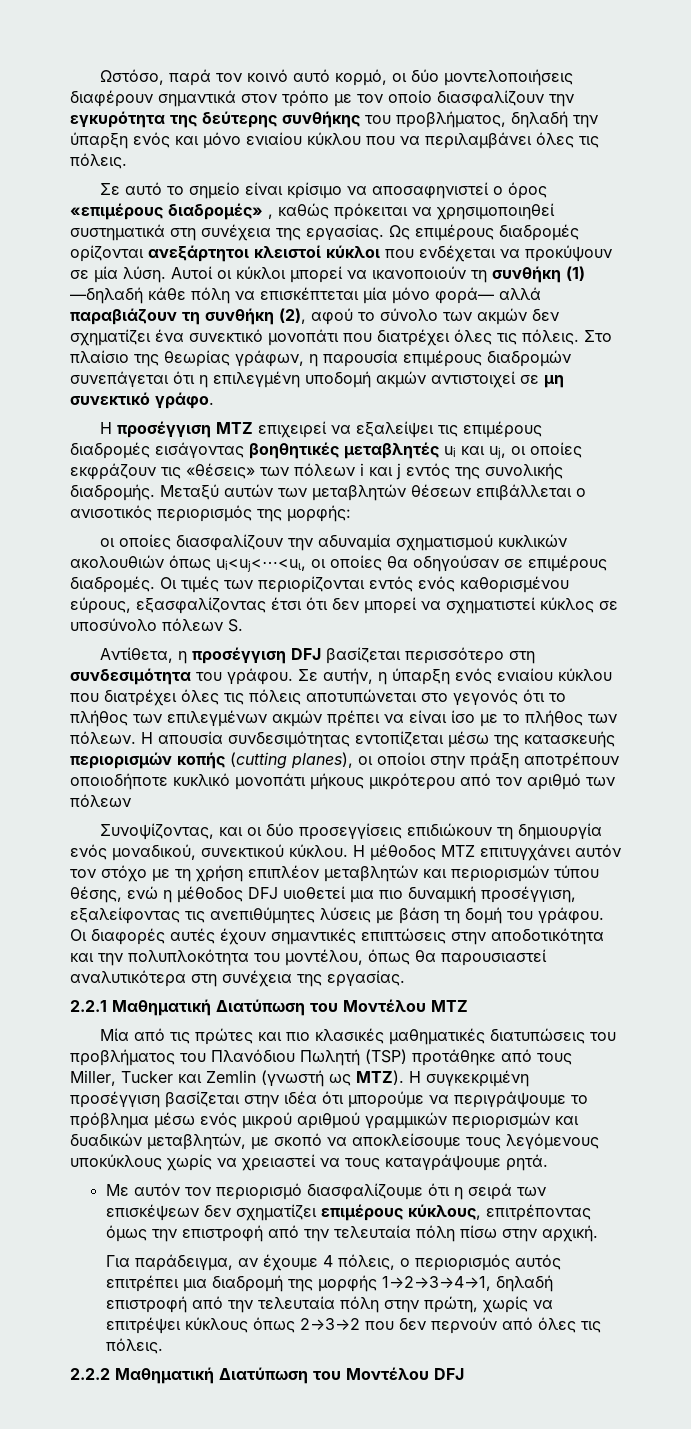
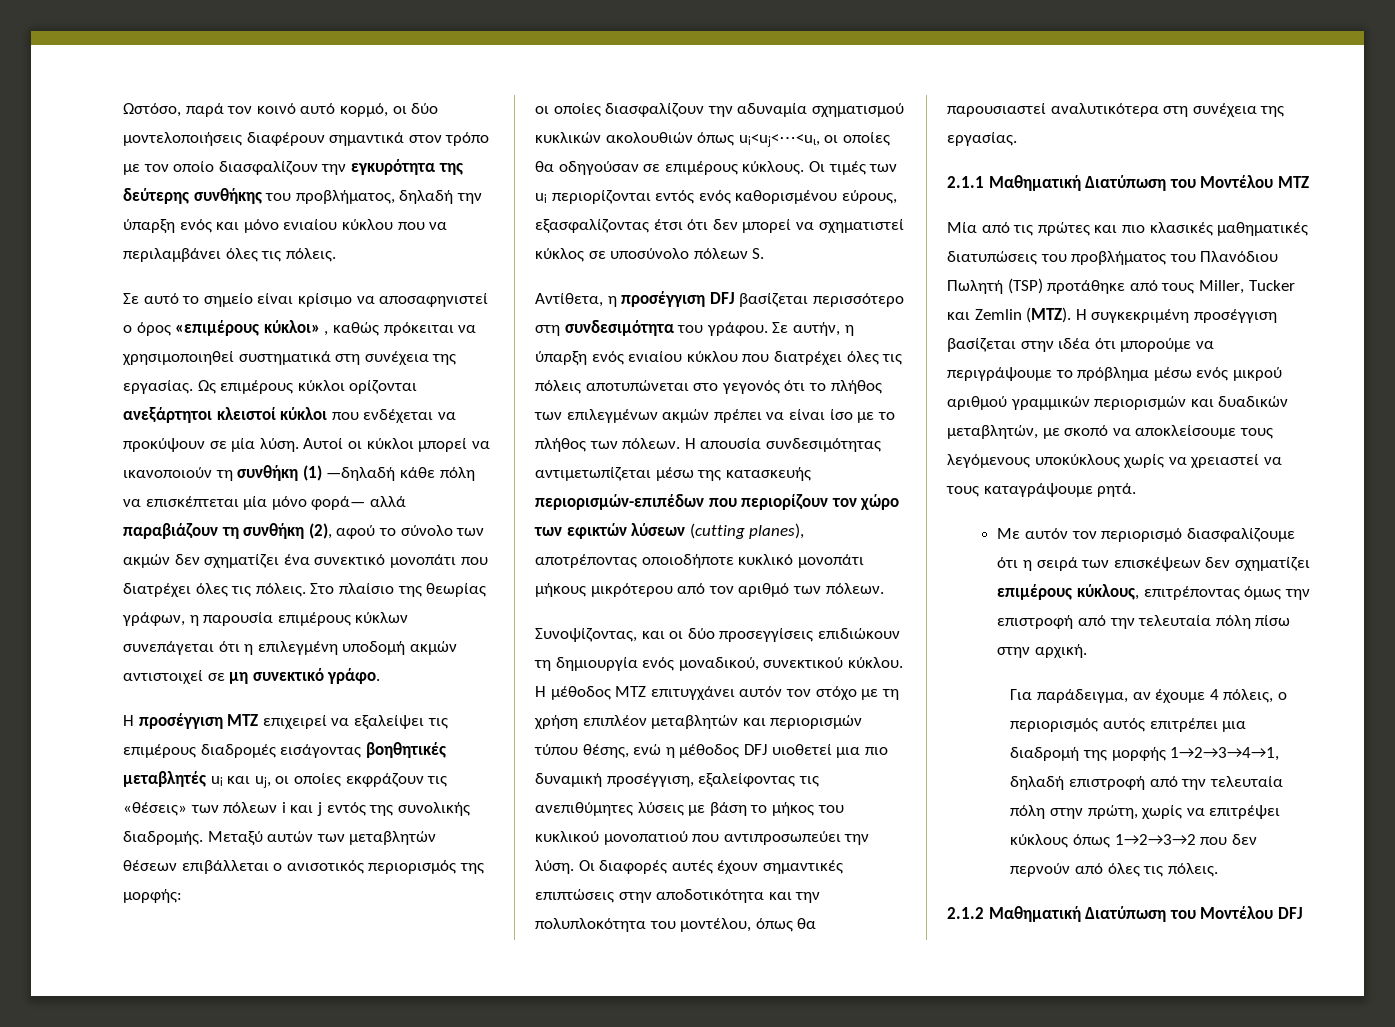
[168,203,263,220] διαδρομές» -> [263,320,320,333] κύκλοι»
[499,224,579,241] διαδρομές -> [297,380,345,391] κύκλοι
[487,350,571,367] διαδρομών -> [355,612,409,623] κύκλων
[70,576,155,593] διαδρομές. -> [742,161,805,175] κύκλους.
(253, 584) none -> [535,193,547,203] ui
[355,731,444,747] εντοπίζεται -> [535,467,651,481] αντιμετωπίζεται
[70,752,619,769] περιορισμών κοπής (cutting planes), οι οποίοι στην πράξη αποτρέπουν -> [535,494,900,510] [534,523,805,539] [535,554,637,568] περιορισμών-επιπέδων που περιορίζουν τον χώρο των εφικτών λύσεων (cutting planes), αποτρέποντας
[70,794,131,807] πόλεων -> [825,583,884,594] πόλεων.
[444,907,604,924] τη δομή του γράφου. -> [750,802,844,816] [535,831,870,845] [535,860,574,874] το μήκος του κυκλικού μονοπατιού που αντιπροσωπεύει την λύση.
[70,1000,107,1012] 2.2.1 -> [947,176,984,188] 2.1.1
[261,1070,404,1087] (γνωστή ως MTZ). -> [1026,307,1072,323] (MTZ).
[300,1318,361,1330] 2→3→2 -> [1114,834,1196,845] 1→2→3→2
[70,1368,110,1380] 2.2.2 -> [947,907,984,919] 2.1.2

